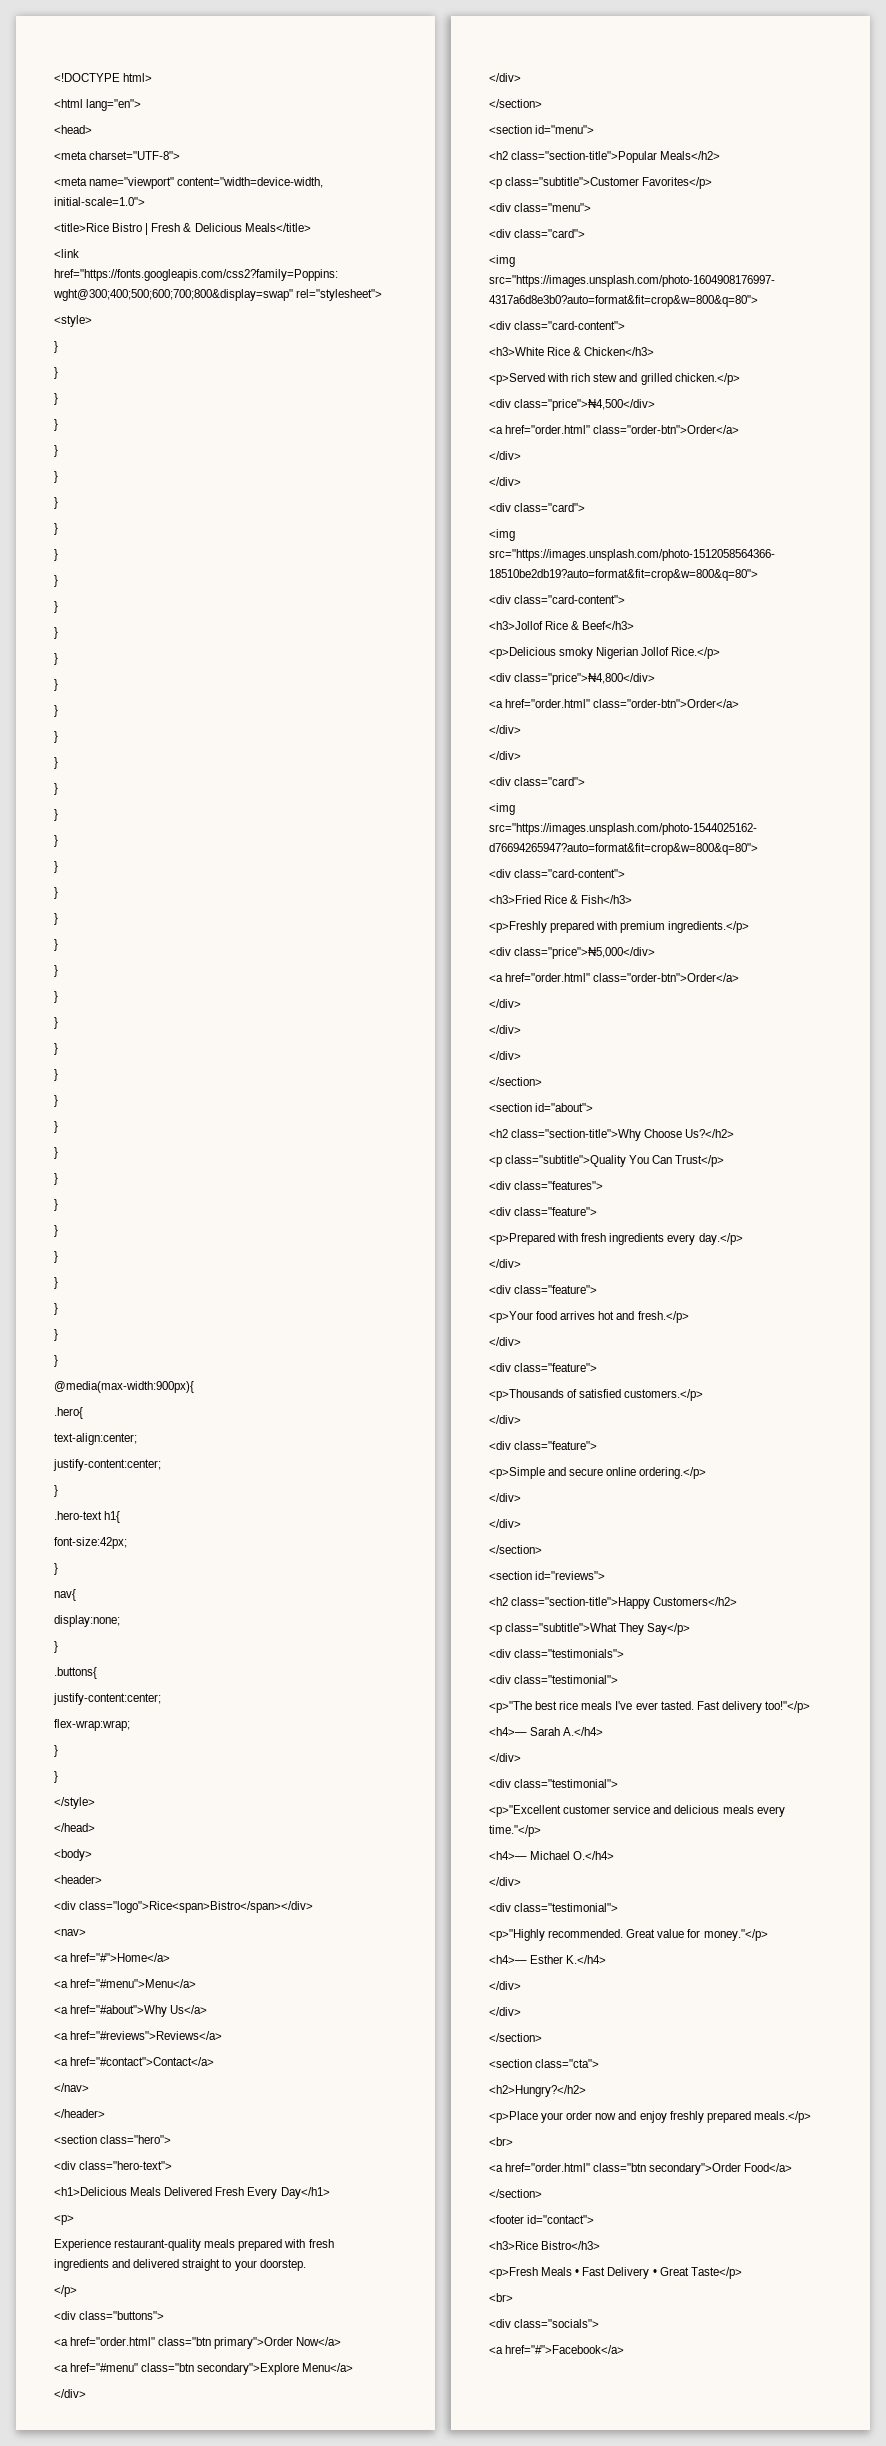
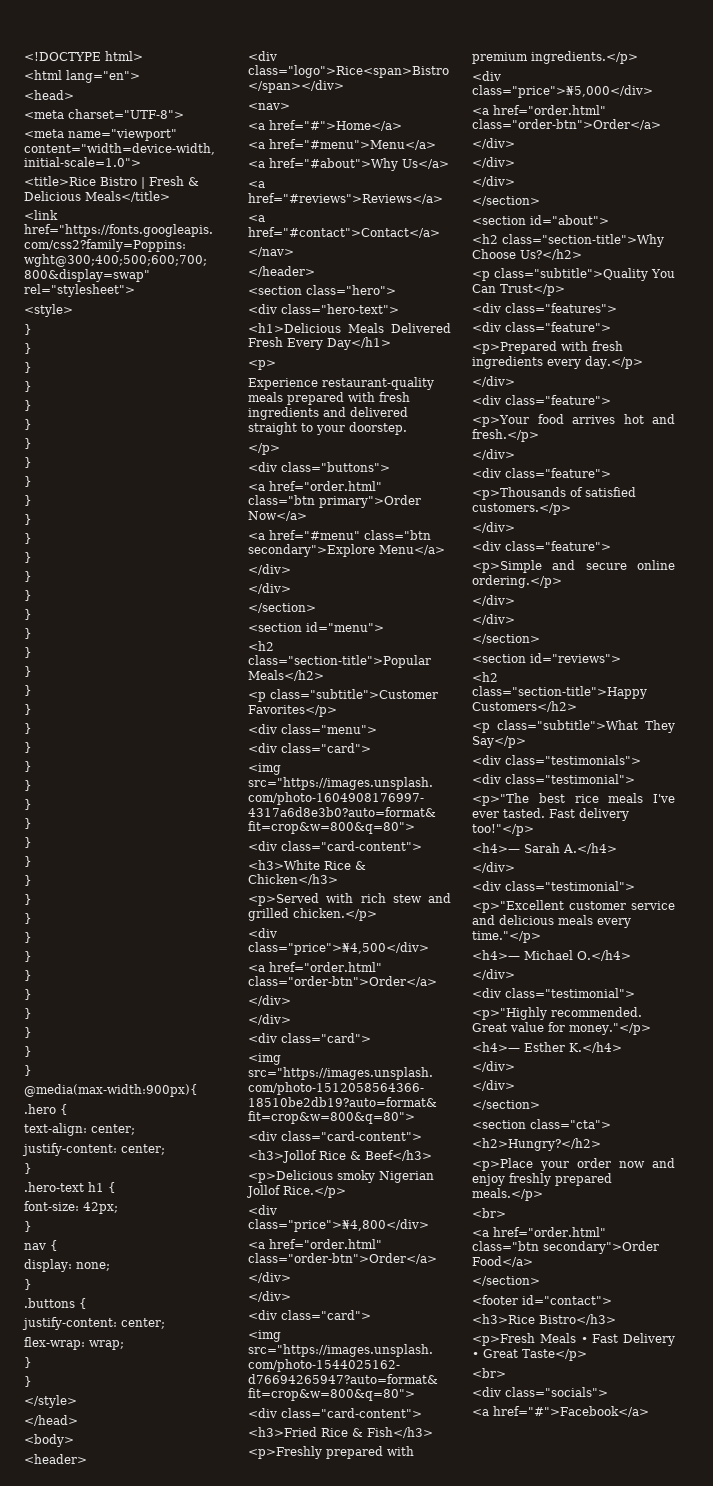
[54,1407,83,1419] [54,1433,137,1445] [53,1459,161,1471] [54,1485,58,1497] [54,1511,121,1523] [54,1537,127,1549] [54,1563,58,1575] [54,1589,76,1601] [54,1615,120,1627] [54,1641,58,1653] [54,1667,97,1679] [53,1693,161,1705] [54,1719,130,1731] .hero{ // text-align:center; // justify-content:center; // } // .hero-text h1{ // font-size:42px; // } // nav{ // display:none; // } // .buttons{ // justify-content:center; // flex-wrap:wrap; -> [24,1104,68,1115] [24,1123,135,1136] [22,1143,165,1156] [24,1163,32,1174] [24,1182,116,1193] [24,1201,118,1214] [24,1221,32,1232] [24,1240,58,1251] [24,1259,110,1272] [24,1279,32,1290] [24,1298,87,1309] [22,1317,165,1330] [24,1337,124,1350] .hero { // text-align: center; // justify-content: center; // } // .hero-text h1 { // font-size: 42px; // } // nav { // display: none; // } // .buttons { // justify-content: center; // flex-wrap: wrap;

